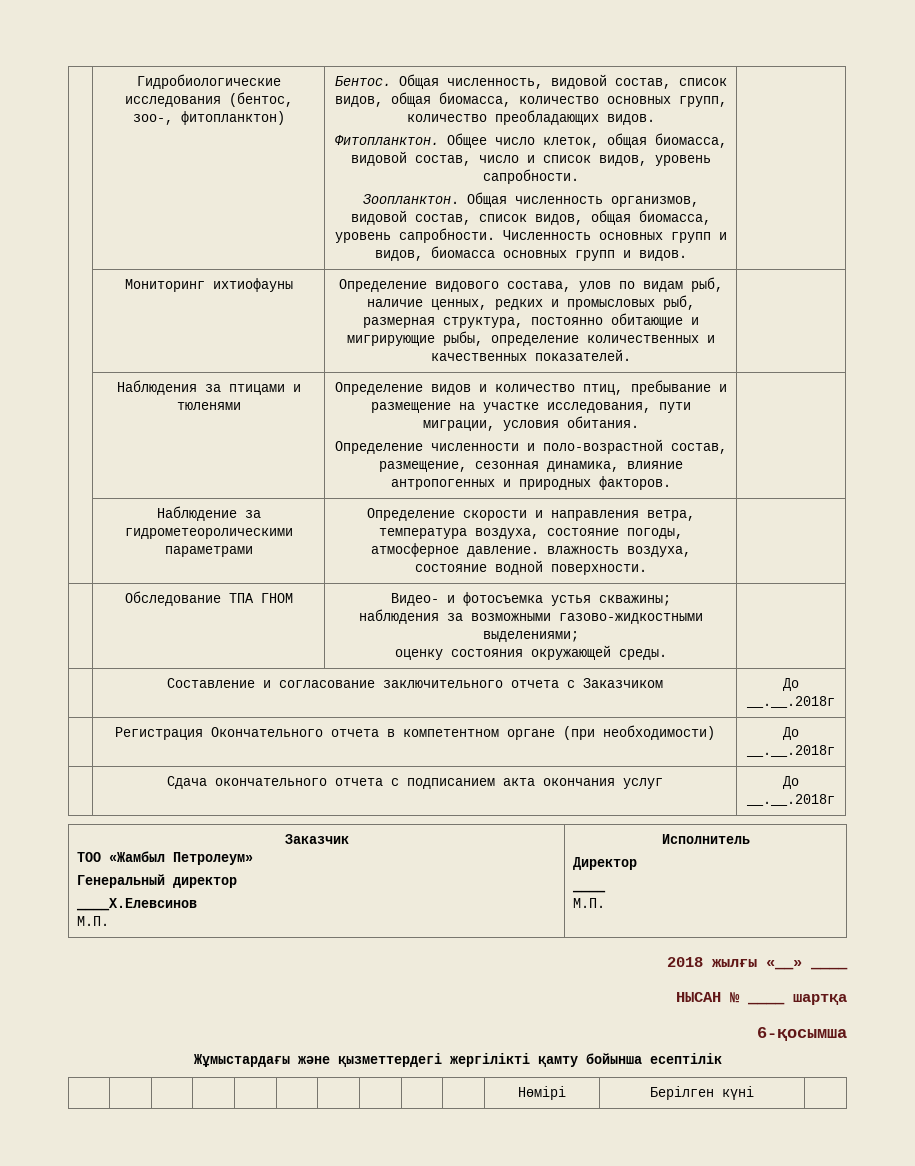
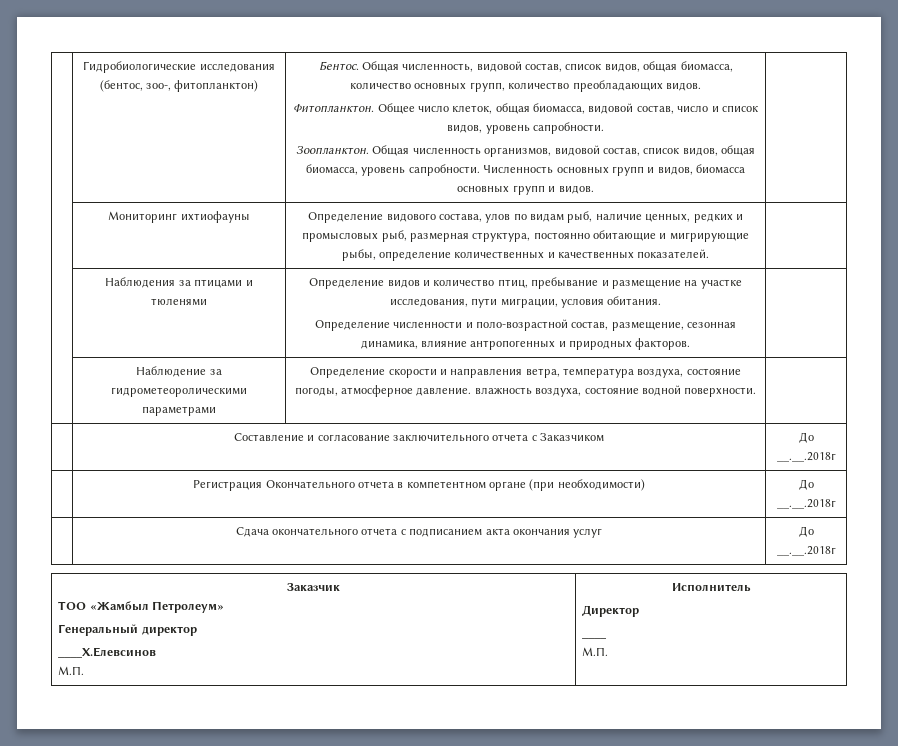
[124,591,293,606] [390,592,671,606] [358,609,703,624] [482,631,579,642] [394,645,667,660] // | Обследование ТПА ГНОМ | Видео- и фотосъемка устья скважины; // наблюдения за возможными газово-жидкостными выделениями; // оценку состояния окружающей среды. | -> (757, 392) none
[667,957,848,970] [676,992,847,1005] [757,1027,847,1041] [193,1053,722,1067] [518,1086,566,1100] [650,1086,754,1100] // 2018 жылғы «__» ____ // НЫСАН № ____ шартқа // 6-қосымша // Жұмыстардағы және қызметтердегі жергілікті қамту бойынша есептілік // | | | | | | | | | | Нөмірі | Берілген күні | -> (609, 651) none

